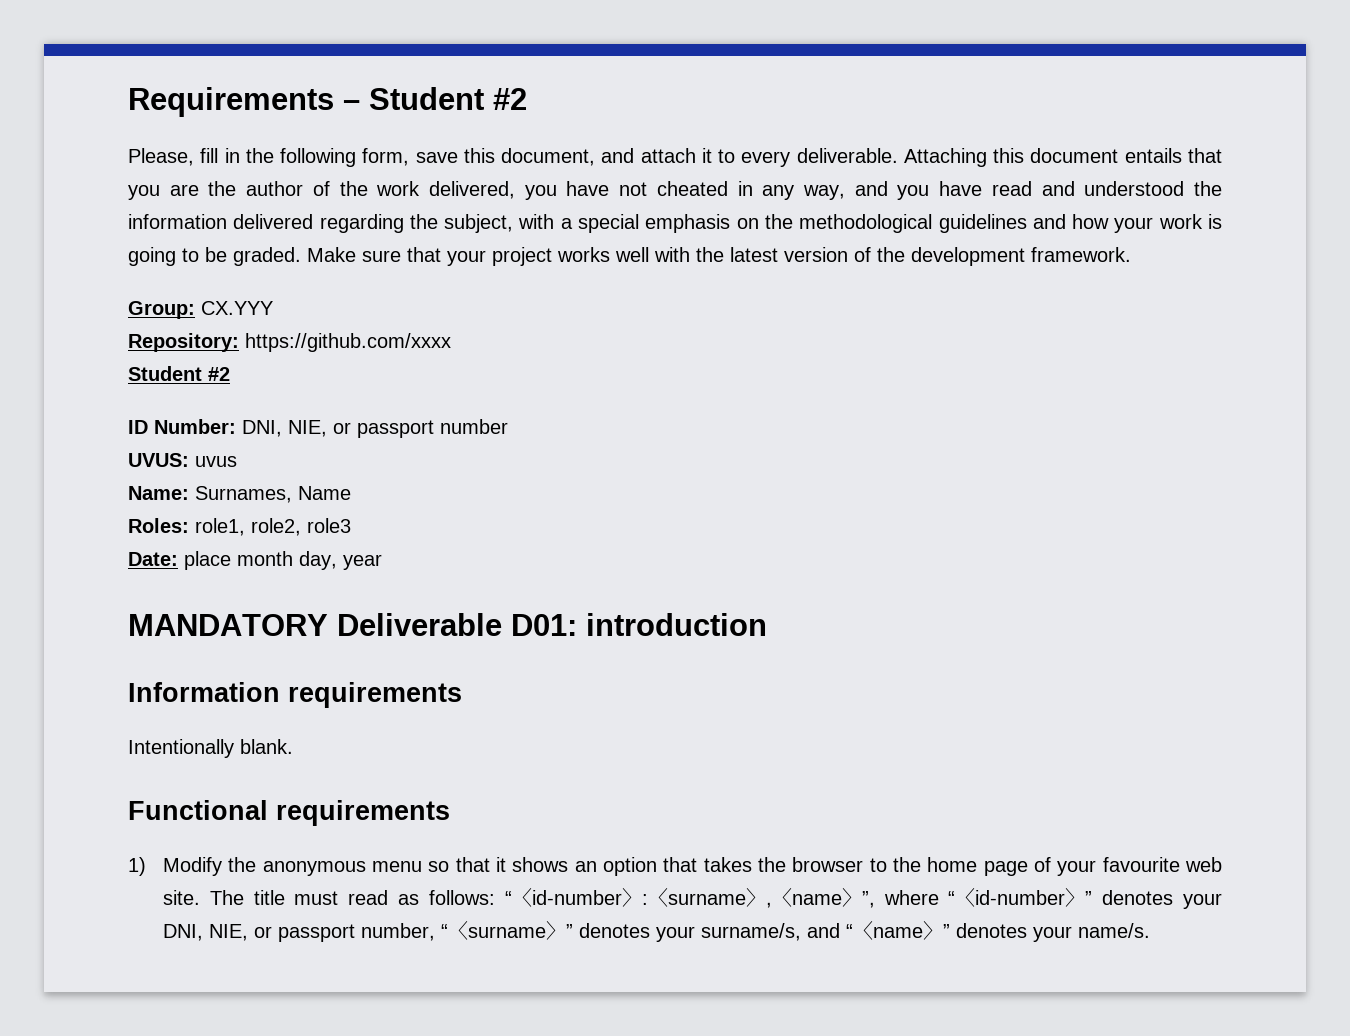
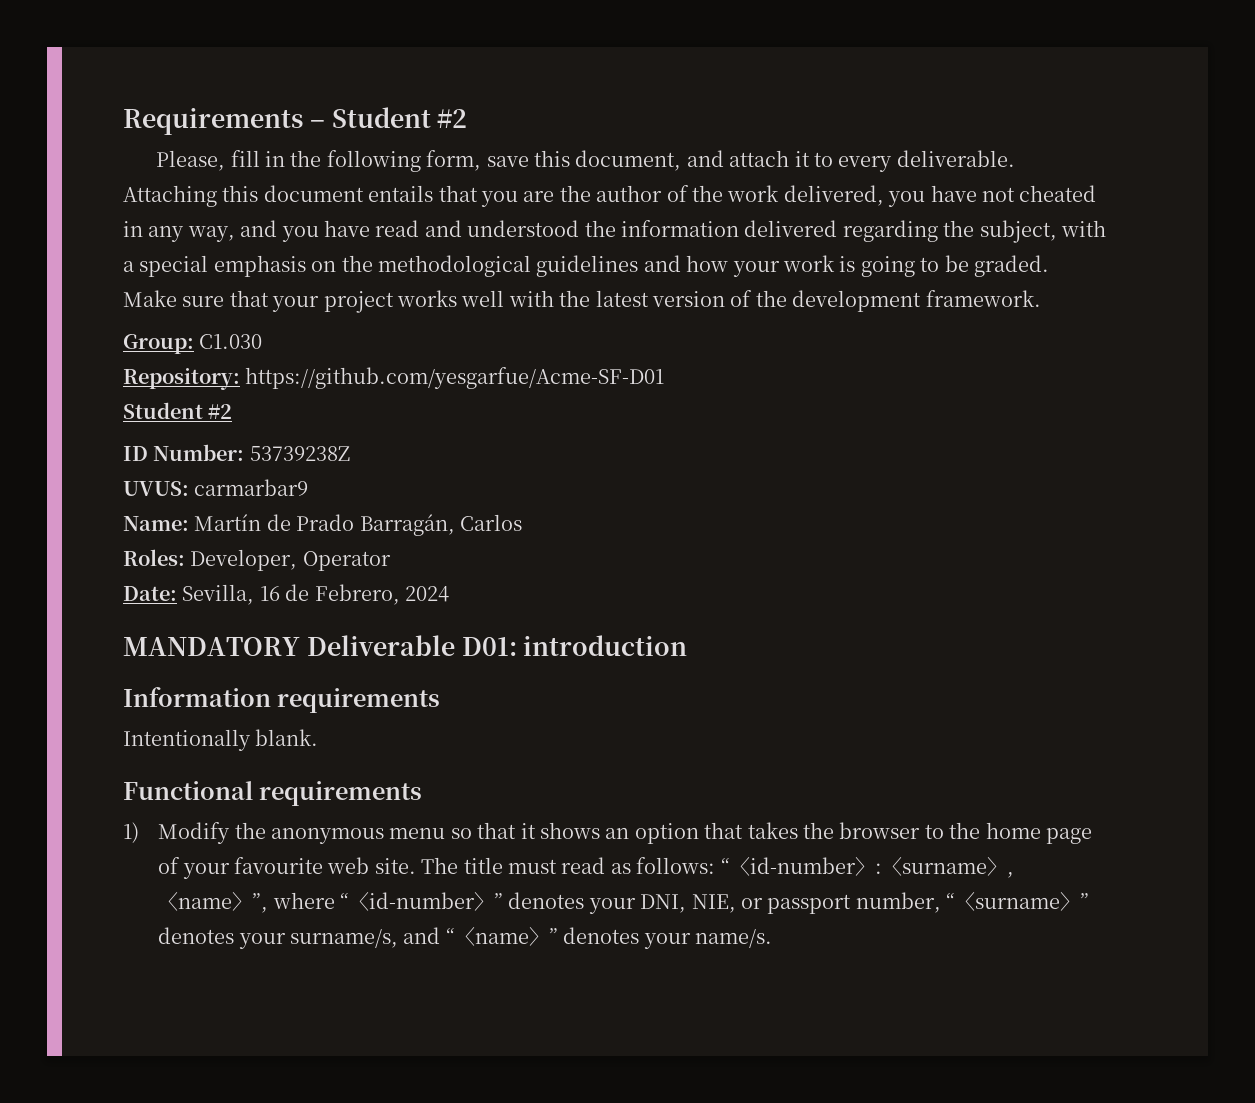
[201,301,273,315] CX.YYY -> [199,334,263,349] C1.030
[245,333,451,352] https://github.com/xxxx -> [245,367,665,389] https://github.com/yesgarfue/Acme-SF-D01
[242,419,508,438] DNI, NIE, or passport number -> [249,446,350,461] 53739238Z
[195,456,237,467] uvus -> [194,479,309,496] carmarbar9
[195,486,351,503] [128,518,351,536] [128,551,382,570] Surnames, Name // Roles: role1, role2, role3 // Date: place month day, year -> [194,514,522,536] [123,549,391,571] [123,584,449,605] Martín de Prado Barragán, Carlos // Roles: Developer, Operator // Date: Sevilla, 16 de Febrero, 2024

